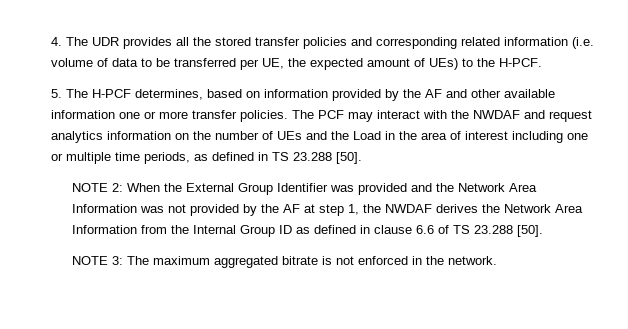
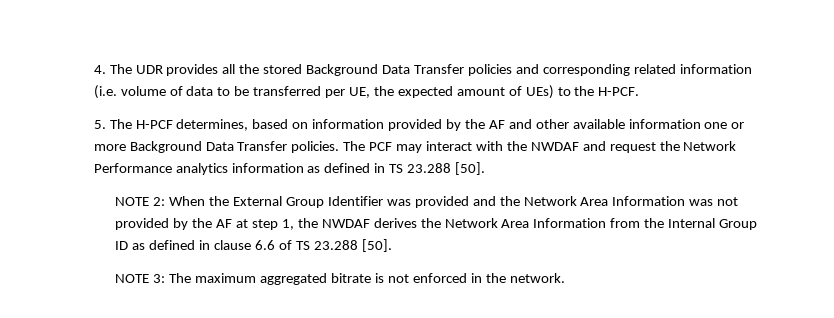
[255,37,301,46] transfer -> [306,64,464,76] Background Data Transfer
[192,110,238,119] transfer -> [129,141,288,153] Background Data Transfer
[51,131,589,143] [51,152,191,164] analytics information on the number of UEs and the Load in the area of interest including one or multiple time periods, -> [659,141,737,151] [93,163,304,175] the Network Performance analytics information

